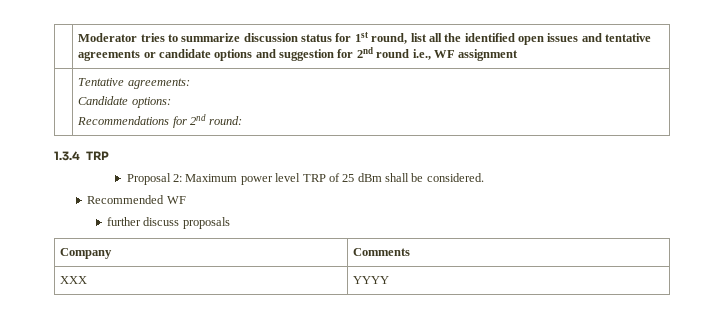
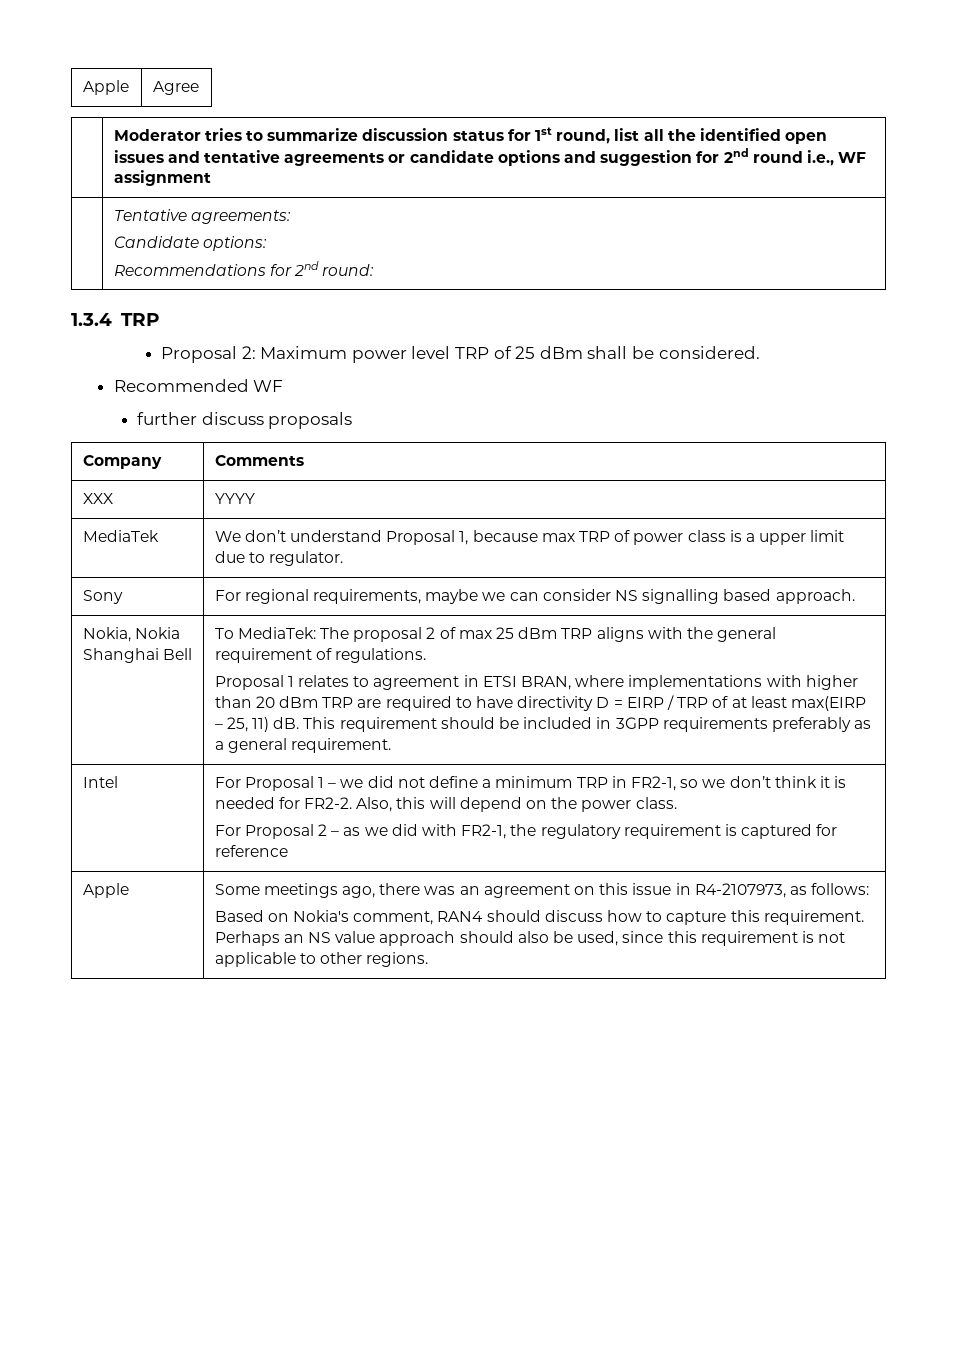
(78, 37) none -> [82,80,129,95] [152,81,199,95] Apple | Agree //
(390, 280) none -> [82,530,159,542] [214,530,845,545] [214,551,344,566] [82,590,123,604] [214,589,855,604] [82,627,180,642] [82,648,192,663] [214,627,777,642] [214,648,427,663] [214,675,858,690] [214,695,866,711] [214,717,872,732] [214,738,392,753] [82,776,118,788] [214,776,847,791] [214,797,677,812] [214,824,838,839] [214,845,288,857] [82,883,129,898] [214,883,870,898] [214,910,864,925] [214,931,846,946] [214,952,429,967] // MediaTek | We don’t understand Proposal 1, because max TRP of power class is a upper limit due to regulator. // Sony | For regional requirements, maybe we can consider NS signalling based approach. // Nokia, Nokia Shanghai Bell | To MediaTek: The proposal 2 of max 25 dBm TRP aligns with the general requirement of regulations. // Proposal 1 relates to agreement in ETSI BRAN, where implementations with higher than 20 dBm TRP are required to have directivity D = EIRP / TRP of at least max(EIRP – 25, 11) dB. This requirement should be included in 3GPP requirements preferably as a general requirement. // Intel | For Proposal 1 – we did not define a minimum TRP in FR2-1, so we don’t think it is needed for FR2-2. Also, this will depend on the power class. // For Proposal 2 – as we did with FR2-1, the regulatory requirement is captured for reference // Apple | Some meetings ago, there was an agreement on this issue in R4-2107973, as follows: // Based on Nokia's comment, RAN4 should discuss how to capture this requirement. Perhaps an NS value approach should also be used, since this requirement is not applicable to other regions.

